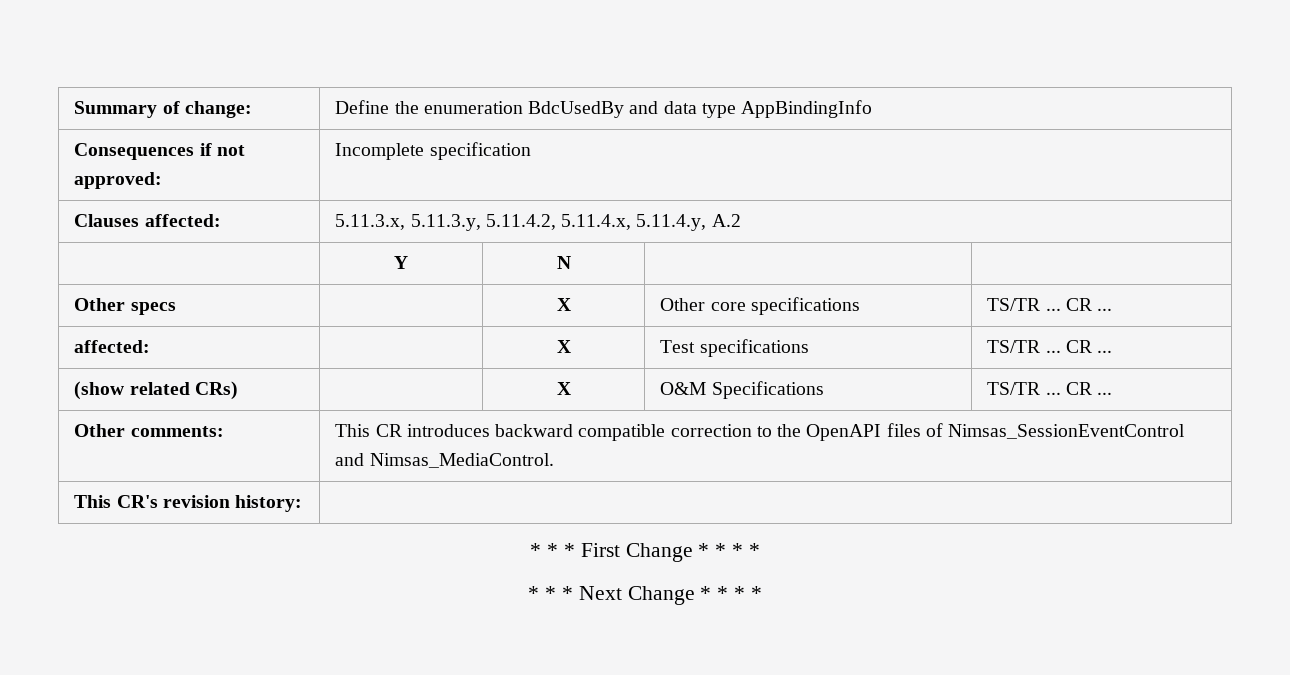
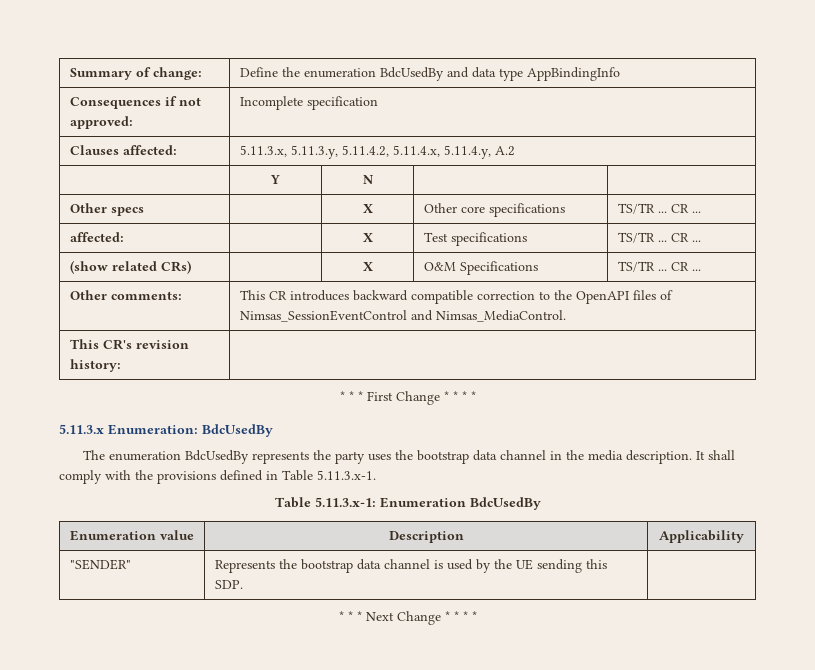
(760, 550) none -> [59,424,273,437] [83,450,736,464] [59,470,376,484] [274,497,541,510] [70,530,194,541] [388,531,464,543] [659,530,744,543] [69,559,131,570] [214,559,607,573] [214,580,243,589] // 5.11.3.x Enumeration: BdcUsedBy // The enumeration BdcUsedBy represents the party uses the bootstrap data channel in the media description. It shall comply with the provisions defined in Table 5.11.3.x-1. // Table 5.11.3.x-1: Enumeration BdcUsedBy // Enumeration value | Description | Applicability // "SENDER" | Represents the bootstrap data channel is used by the UE sending this SDP. |

